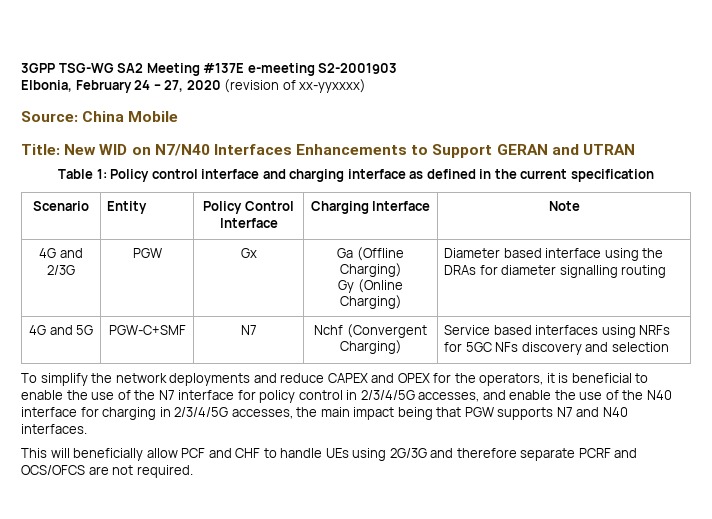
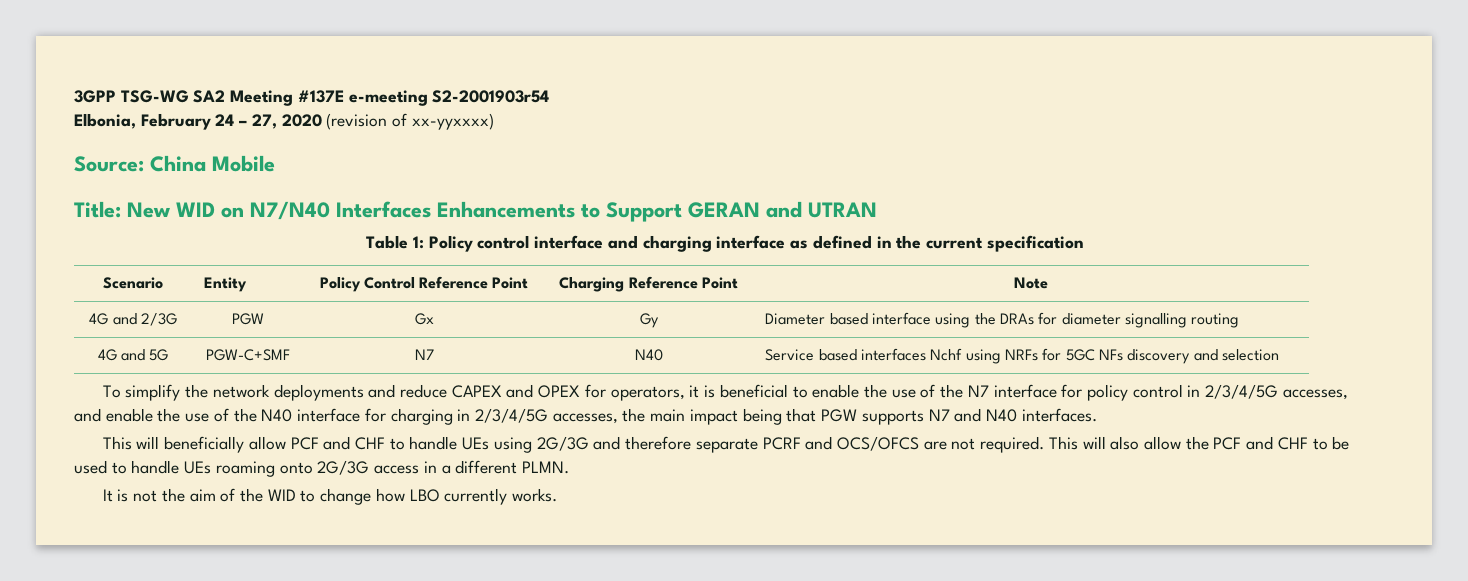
[318,63,398,74] S2-2001903 -> [432,90,550,103] S2-2001903r54
[219,218,278,228] Interface -> [419,276,529,289] Reference Point
[372,201,431,211] Interface -> [628,276,738,289] Reference Point
[337,247,404,261] [339,263,402,277] Ga (Offline Charging) // -> (434, 319) none
[357,279,403,293] [339,295,402,309] (Online Charging) -> (659, 320) none
[314,324,427,338] [339,340,402,354] Nchf (Convergent Charging) -> [634,349,663,361] N40
(599, 330) none -> [930,348,963,361] Nchf
[454,373,476,383] the -> (606, 391) none
(193, 471) none -> [1048,436,1350,450] [74,460,569,477] [102,488,558,505] This will also allow the PCF and CHF to be used to handle UEs roaming onto 2G/3G access in a different PLMN. // It is not the aim of the WID to change how LBO currently works.

